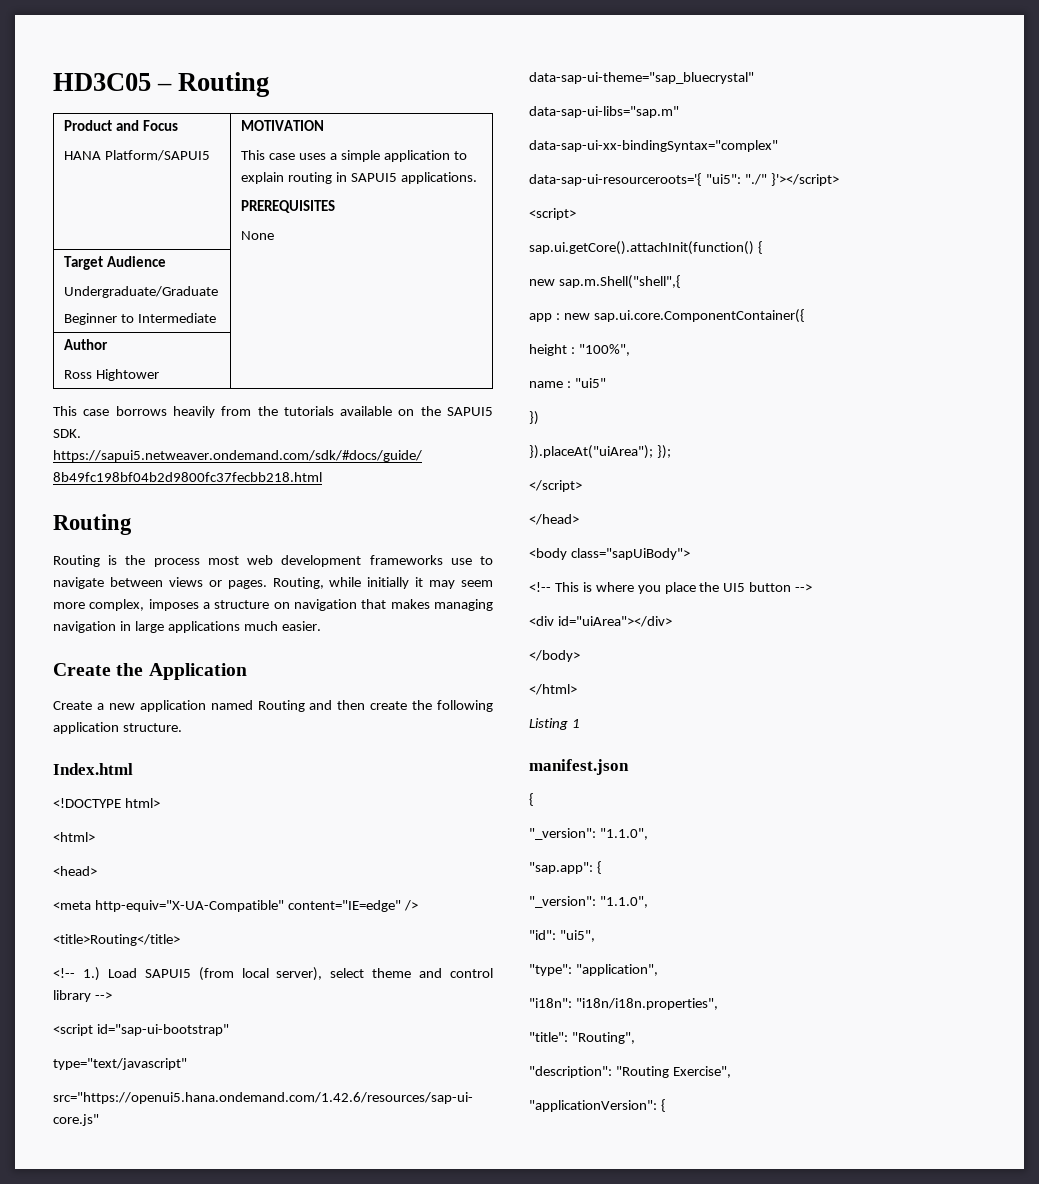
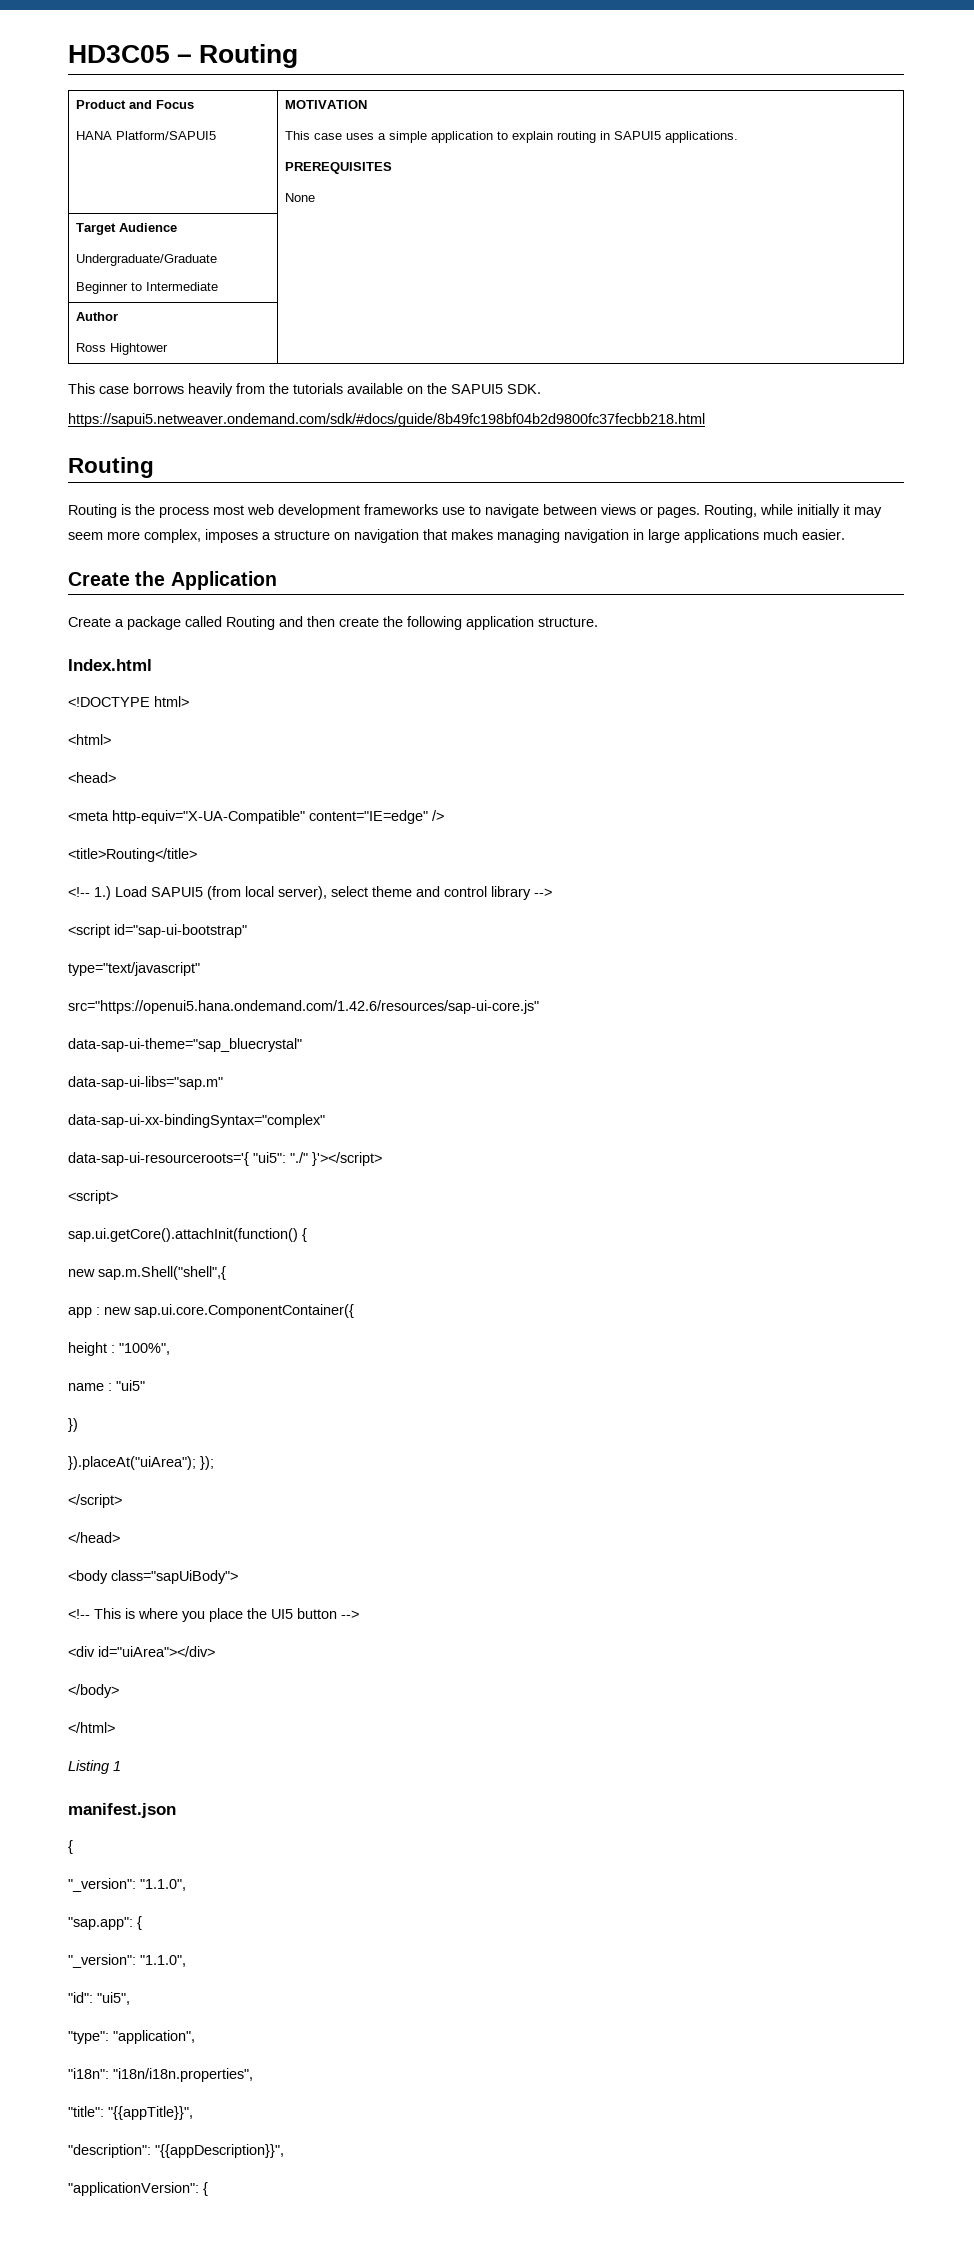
[108,700,253,712] new application named -> [127,616,222,630] package called
[571,1032,635,1044] "Routing", -> [108,2106,193,2120] "{{appTitle}}",
[615,1066,731,1078] "Routing Exercise", -> [155,2144,284,2158] "{{appDescription}}",

